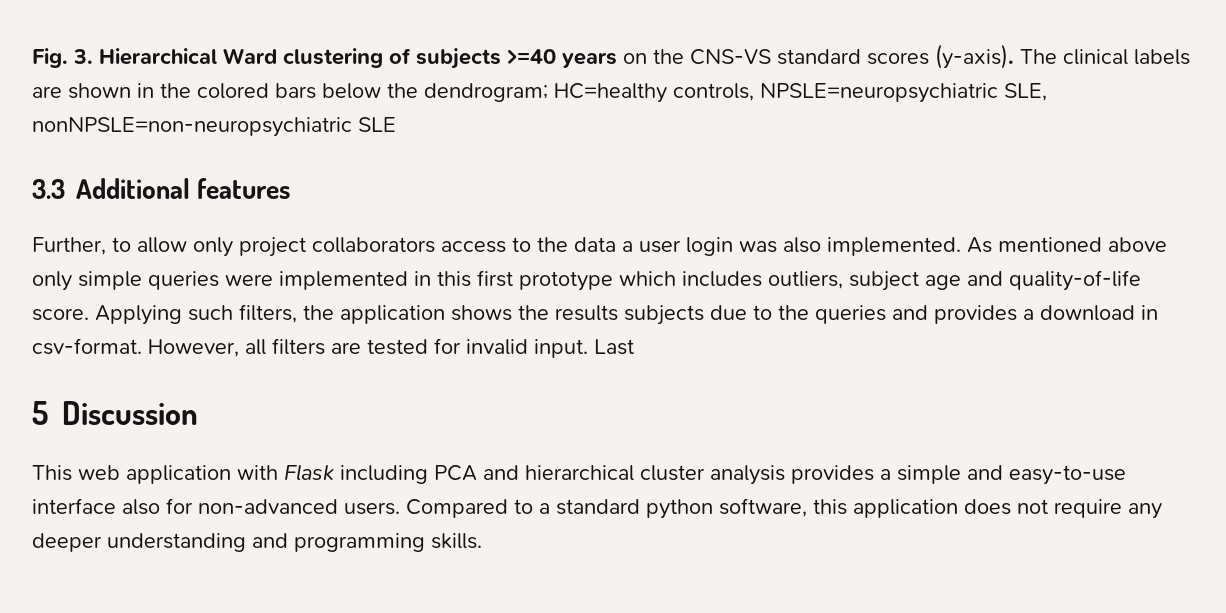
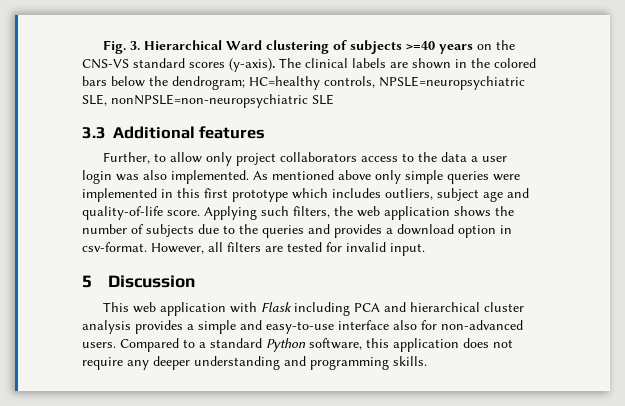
(334, 312) none -> [357,206,380,217] web
[555,305,618,321] results -> [82,224,144,234] number of
(1135, 313) none -> [458,225,496,238] option
[594,339,634,355] Last -> (425, 249) none
[646,499,713,519] python -> [266,338,306,352] Python

